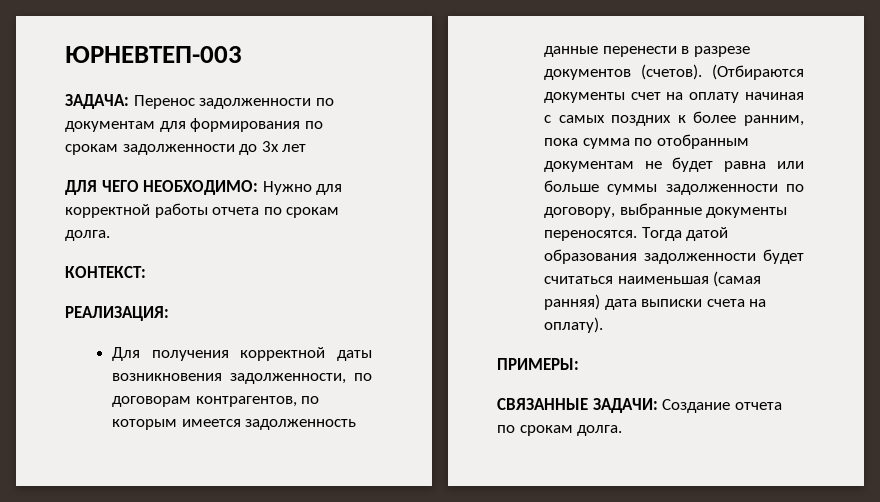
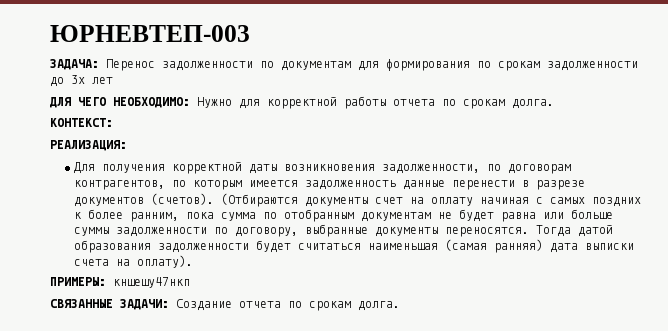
(579, 364) none -> [113,277,190,288] кншешу47нкп

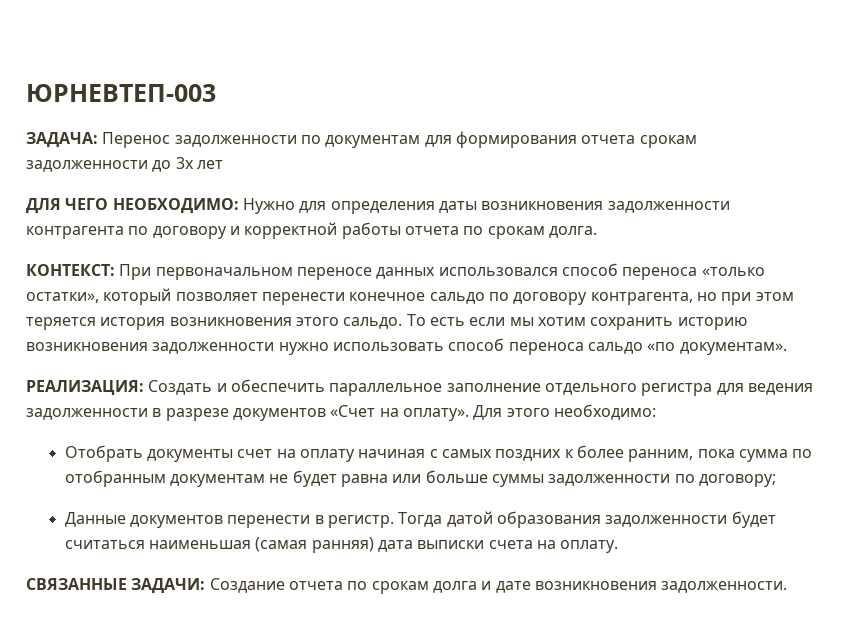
[477,61,491,68] по -> [581,135,636,144] отчета
(260, 104) none -> [330,201,730,214] [26,226,240,239] определения даты возникновения задолженности контрагента по договору и
[50,140,127,151] [73,162,571,174] [73,180,585,190] [73,193,298,207] // РЕАЛИЗАЦИЯ: // Для получения корректной даты возникновения задолженности, по договорам контрагентов, по которым имеется задолженность данные перенести в разрезе документов (счетов). (Отбираются -> [119,263,765,280] [26,288,794,305] [26,314,747,330] [26,338,787,355] [26,379,813,396] [26,404,656,421] [64,445,143,462] При первоначальном переносе данных использовался способ переноса «только остатки», который позволяет перенести конечное сальдо по договору контрагента, но при этом теряется история возникновения этого сальдо. То есть если мы хотим сохранить историю возникновения задолженности нужно использовать способ переноса сальдо «по документам». // РЕАЛИЗАЦИЯ: Создать и обеспечить параллельное заполнение отдельного регистра для ведения задолженности в разрезе документов «Счет на оплату». Для этого необходимо: // Отобрать
[234,224,529,237] договору, выбранные документы переносятся. -> [698,474,776,487] [64,512,395,528] договору; // Данные документов перенести в регистр.
[136,255,193,268] [50,277,190,288] оплату). // ПРИМЕРЫ: кншешу47нкп -> [560,540,619,553] оплату.
[358,301,400,311] долга. -> [432,581,788,593] долга и дате возникновения задолженности.

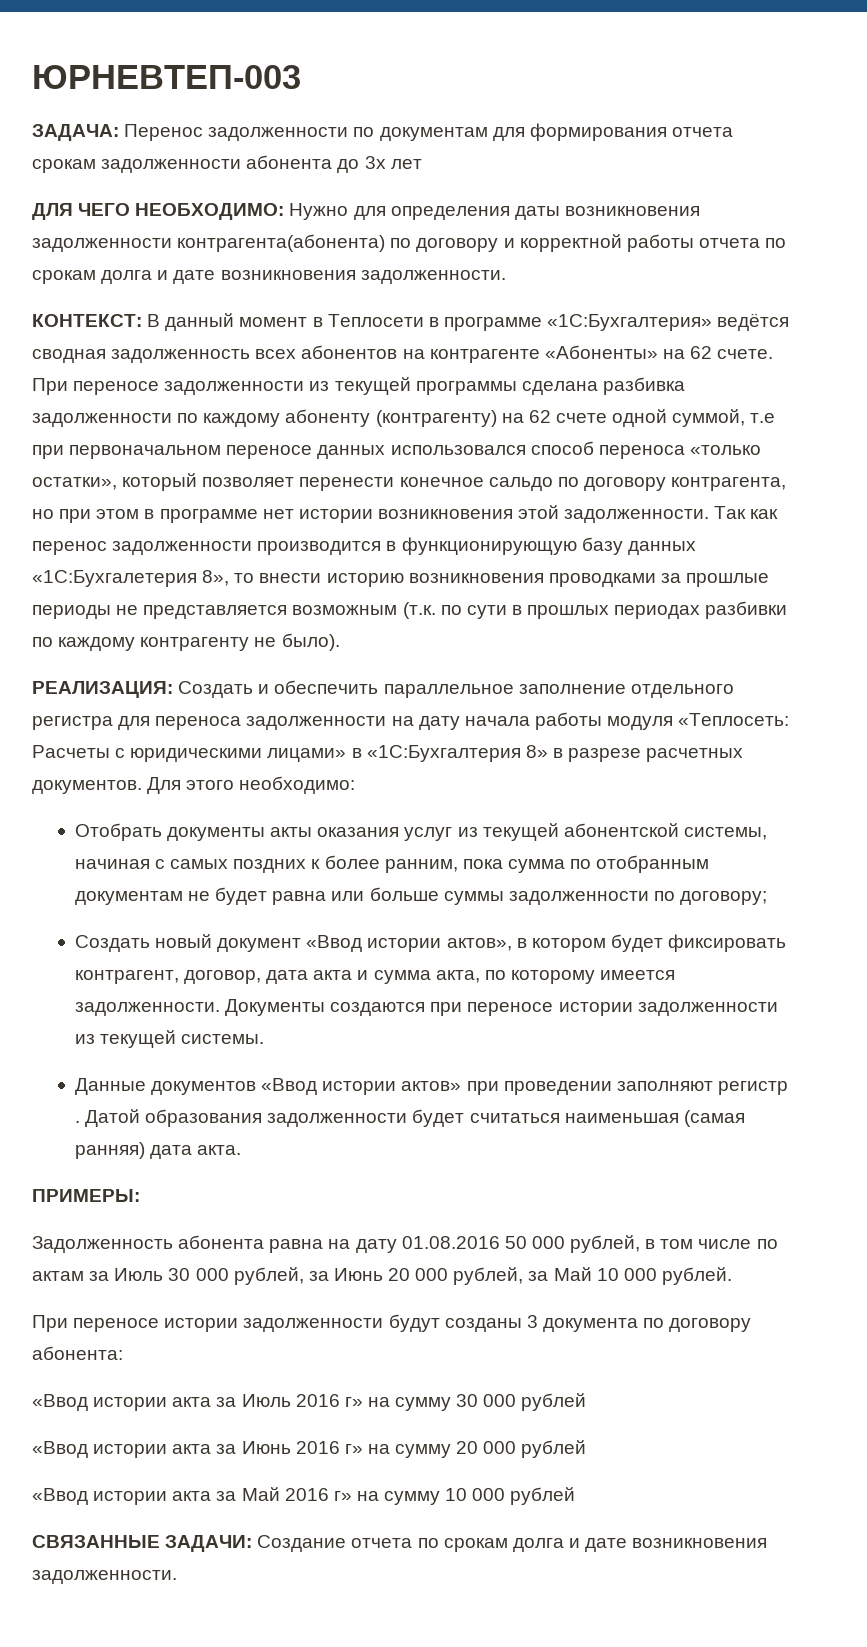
(148, 166) none -> [246,155,333,169] абонента
[26,226,124,239] контрагента -> [177,234,386,252] контрагента(абонента)
[548,226,597,238] [26,264,152,280] долга. // КОНТЕКСТ: При -> [101,270,506,284] [32,313,790,331] [32,345,774,363] [32,377,685,395] [32,409,776,427] [32,445,64,459] долга и дате возникновения задолженности. // КОНТЕКСТ: В данный момент в Теплосети в программе «1С:Бухгалтерия» ведётся сводная задолженность всех абонентов на контрагенте «Абоненты» на 62 счете. При переносе задолженности из текущей программы сделана разбивка задолженности по каждому абоненту (контрагенту) на 62 счете одной суммой, т.е при
[26,314,747,330] [26,338,787,355] теряется история возникновения этого сальдо. То есть если мы хотим сохранить историю возникновения задолженности нужно использовать способ переноса сальдо «по документам». -> [144,505,779,523] [32,537,696,555] [32,570,770,587] [32,601,788,619] [32,633,340,651] в программе нет истории возникновения этой задолженности. Так как перенос задолженности производится в функционирующую базу данных «1С:Бухгалетерия 8», то внести историю возникновения проводками за прошлые периоды не представляется возможным (т.к. по сути в прошлых периодах разбивки по каждому контрагенту не было).
[747,383,813,395] [26,405,469,421] ведения задолженности в разрезе документов «Счет на оплату». -> [155,712,790,730] [32,745,744,762] [32,780,142,794] переноса задолженности на дату начала работы модуля «Теплосеть: Расчеты с юридическими лицами» в «1С:Бухгалтерия 8» в разрезе расчетных документов.
[237,449,356,462] счет на оплату -> [270,823,767,841] акты оказания услуг из текущей абонентской системы,
[64,511,493,528] Данные документов перенести в регистр. Тогда датой -> [74,934,787,952] [74,970,676,984] [74,999,778,1016] [74,1030,265,1048] [74,1078,788,1095] [74,1109,141,1127] Создать новый документ «Ввод истории актов», в котором будет фиксировать контрагент, договор, дата акта и сумма акта, по которому имеется задолженности. Документы создаются при переносе истории задолженности из текущей системы. // Данные документов «Ввод истории актов» при проведении заполняют регистр . Датой
[417,540,619,553] выписки счета на оплату. -> [197,1145,242,1155] [32,1189,140,1202] [32,1235,778,1253] [32,1267,732,1285] [32,1314,752,1332] [32,1346,123,1360] [32,1393,587,1411] [32,1440,587,1458] [32,1487,576,1505] акта. // ПРИМЕРЫ: // Задолженность абонента равна на дату 01.08.2016 50 000 рублей, в том числе по актам за Июль 30 000 рублей, за Июнь 20 000 рублей, за Май 10 000 рублей. // При переносе истории задолженности будут созданы 3 документа по договору абонента: // «Ввод истории акта за Июль 2016 г» на сумму 30 000 рублей // «Ввод истории акта за Июнь 2016 г» на сумму 20 000 рублей // «Ввод истории акта за Май 2016 г» на сумму 10 000 рублей

